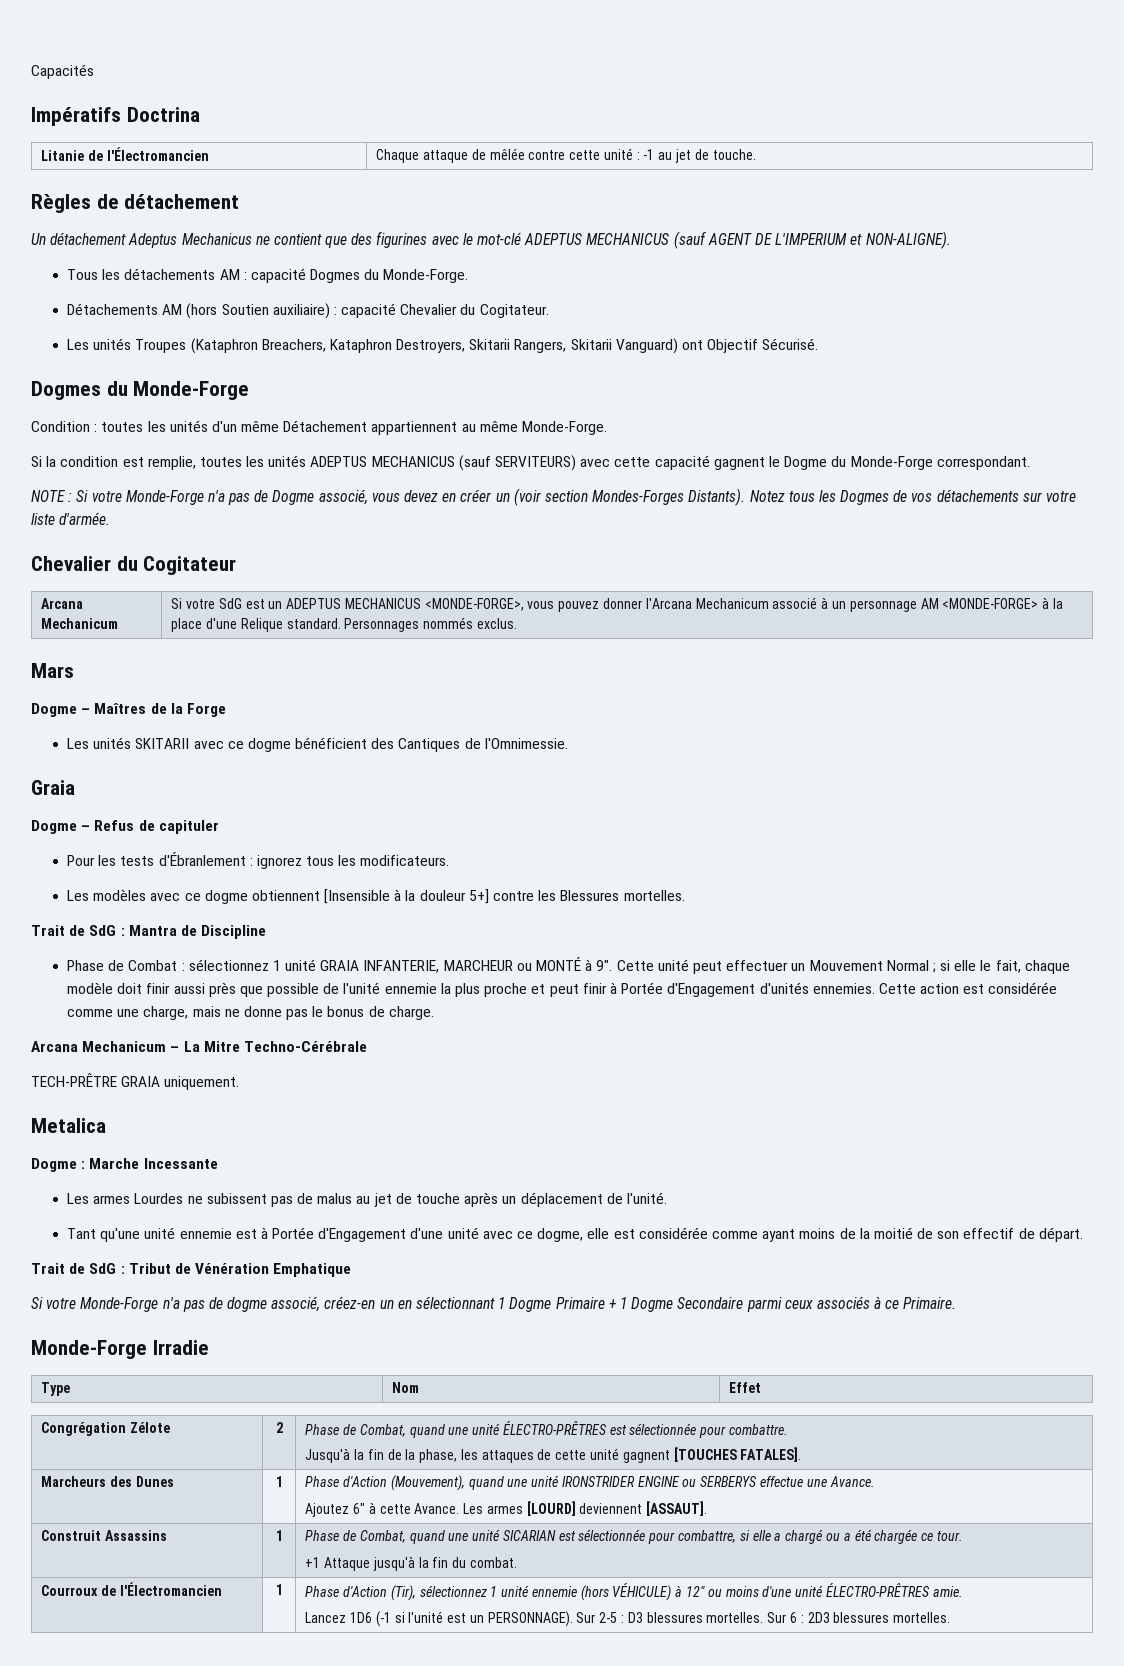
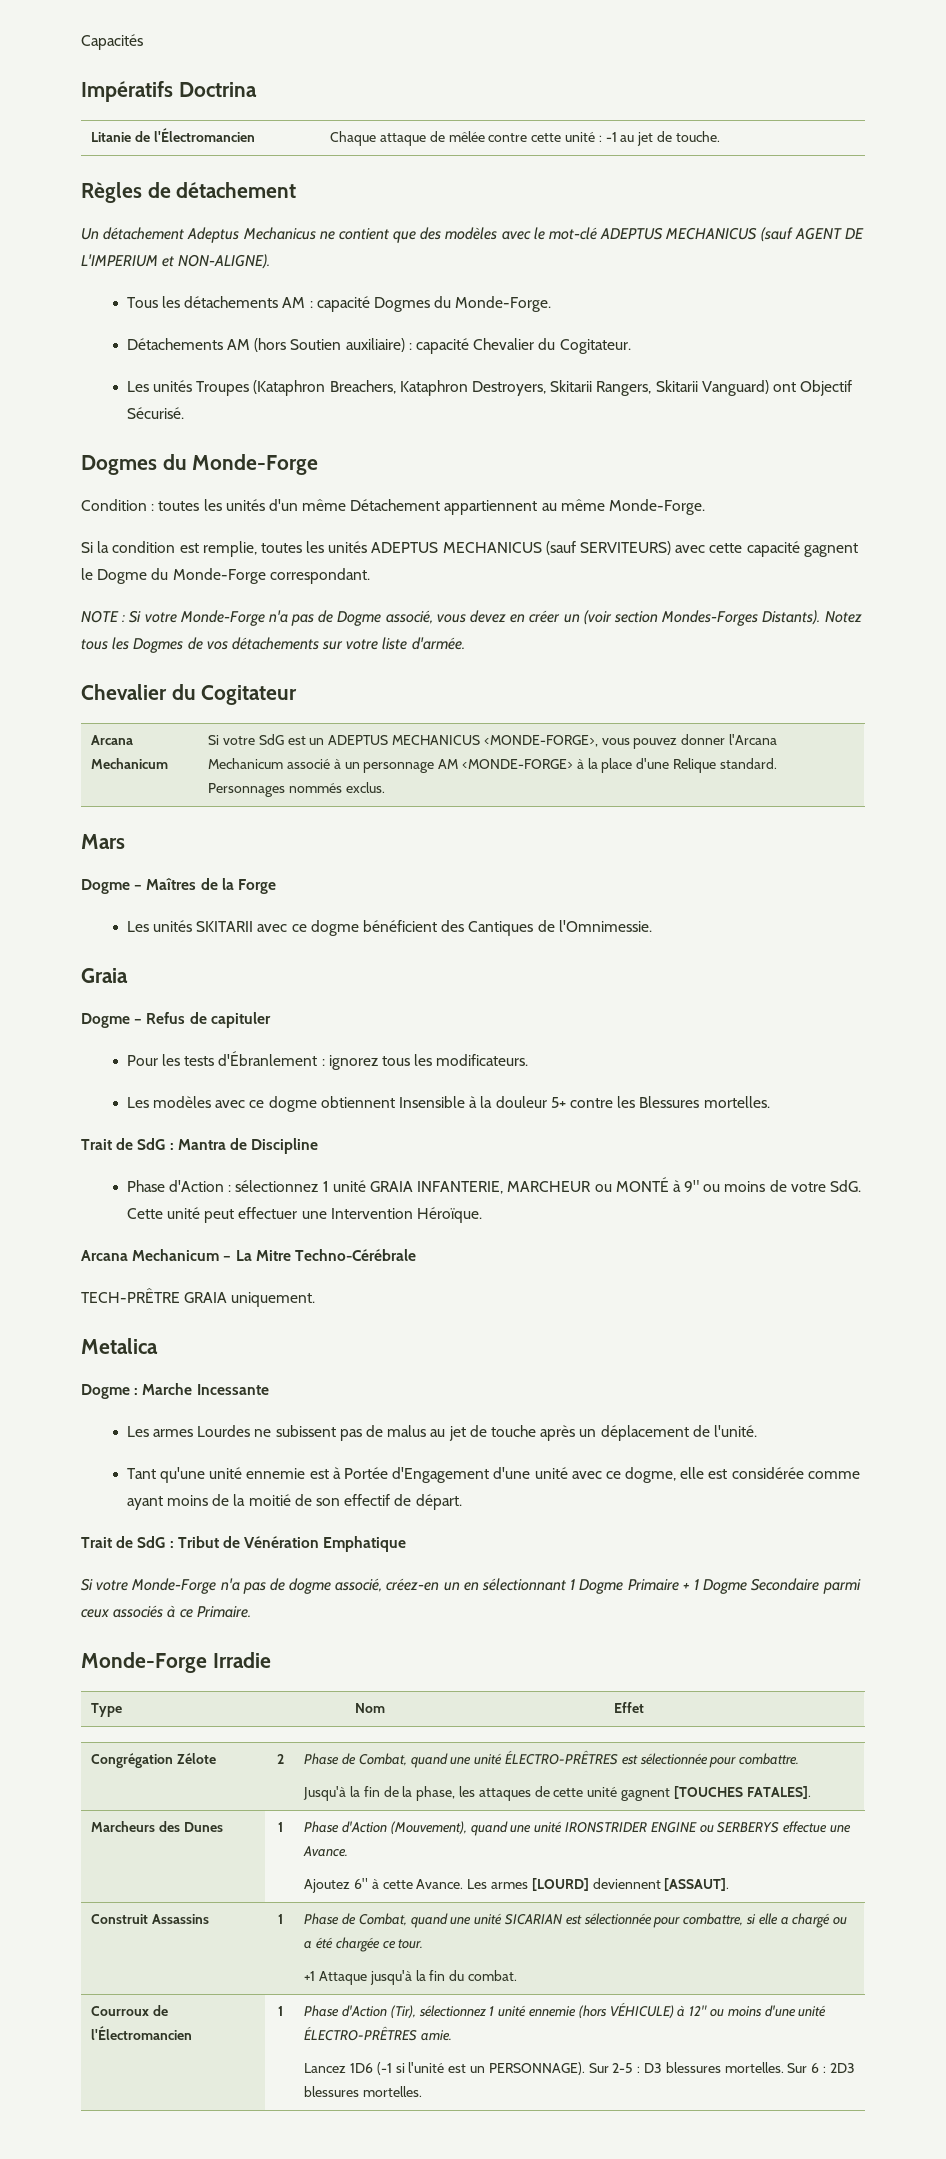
[376,231,428,248] figurines -> [445,227,498,240] modèles
[324,889,391,904] [Insensible -> [399,1096,466,1108] Insensible
[468,889,489,904] 5+] -> [550,1097,566,1108] 5+
[108,960,178,971] de Combat -> [169,1180,225,1192] d'Action
[596,959,1070,974] [66,982,1058,997] [66,1006,434,1020] 9". Cette unité peut effectuer un Mouvement Normal ; si elle le fait, chaque modèle doit finir aussi près que possible de l'unité ennemie la plus proche et peut finir à Portée d'Engagement d'unités ennemies. Cette action est considérée comme une charge, mais ne donne pas le bonus de charge. -> [684,1180,862,1192] [126,1207,483,1223] 9" ou moins de votre SdG. Cette unité peut effectuer une Intervention Héroïque.

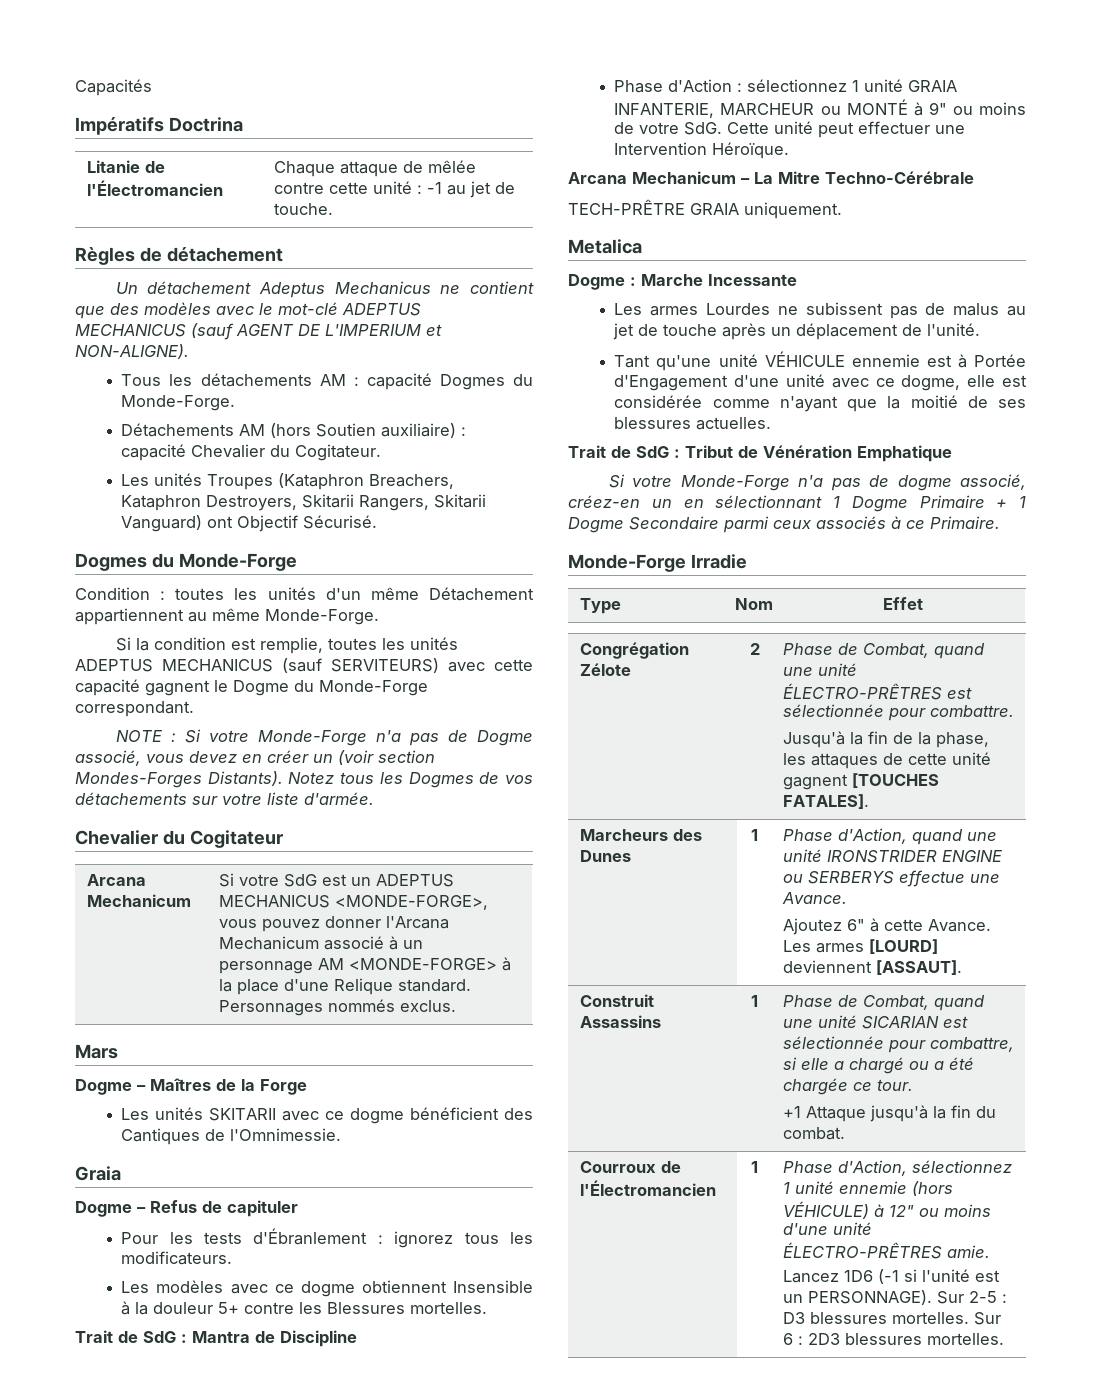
(243, 1473) none -> [764,351,845,367] VÉHICULE
[126,1494,462,1510] ayant moins de la moitié de son effectif de départ. -> [779,395,1026,412] [614,417,772,430] n'ayant que la moitié de ses blessures actuelles.
[342,1821,467,1834] d'Action (Mouvement), -> [837,828,907,844] d'Action,
[342,2005,416,2018] d'Action (Tir), -> [837,1160,907,1176] d'Action,

